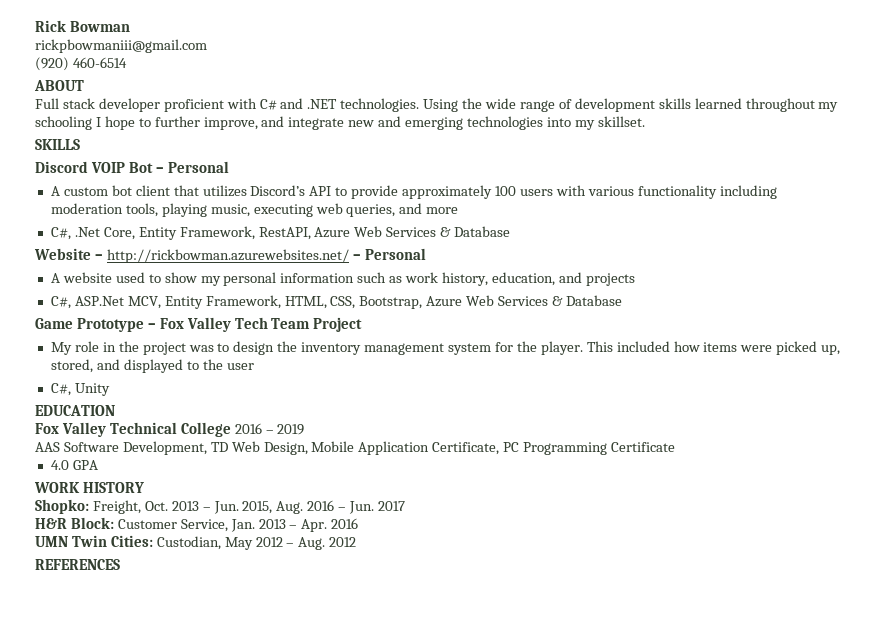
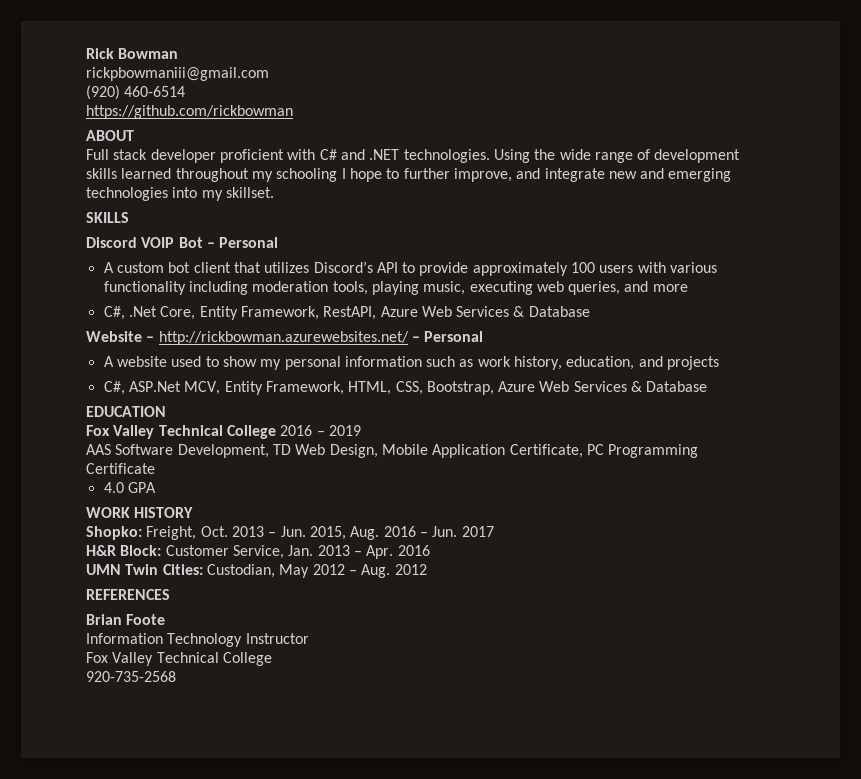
(127, 62) none -> [86,105,293,119] // https://github.com/rickbowman
[35,317,363,332] [50,341,841,355] [50,359,254,373] [50,383,110,396] // Game Prototype – Fox Valley Tech Team Project // My role in the project was to design the inventory management system for the player. This included how items were picked up, stored, and displayed to the user // C#, Unity -> (708, 386) none
(120, 564) none -> [86,614,166,625] [86,633,309,647] [86,652,272,666] [86,671,176,682] // Brian Foote // Information Technology Instructor // Fox Valley Technical College // 920-735-2568

